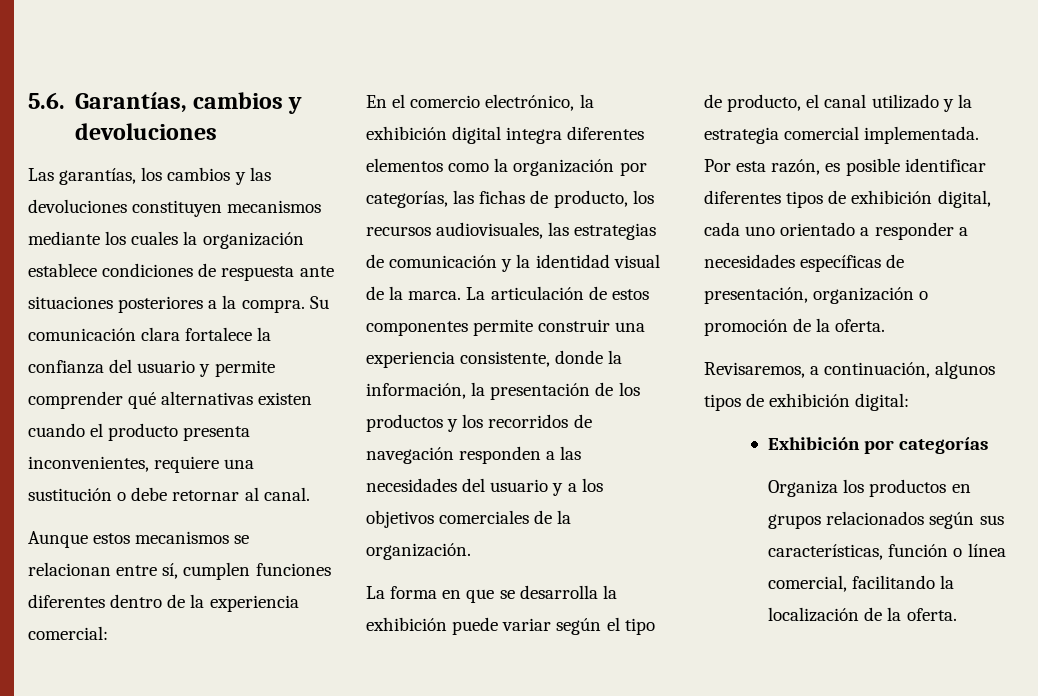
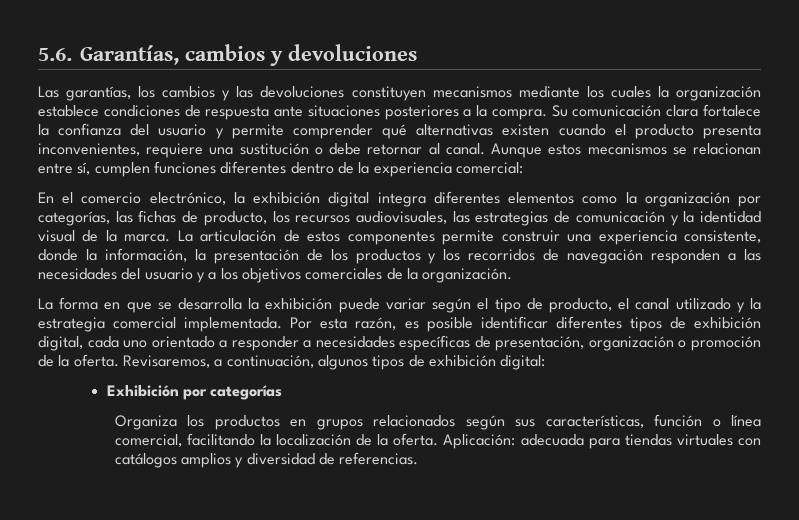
(310, 494) // -> (485, 149) none
(886, 325) // -> (119, 360) none
(957, 614) none -> [443,434,762,449] [114,452,419,468] Aplicación: adecuada para tiendas virtuales con catálogos amplios y diversidad de referencias.

